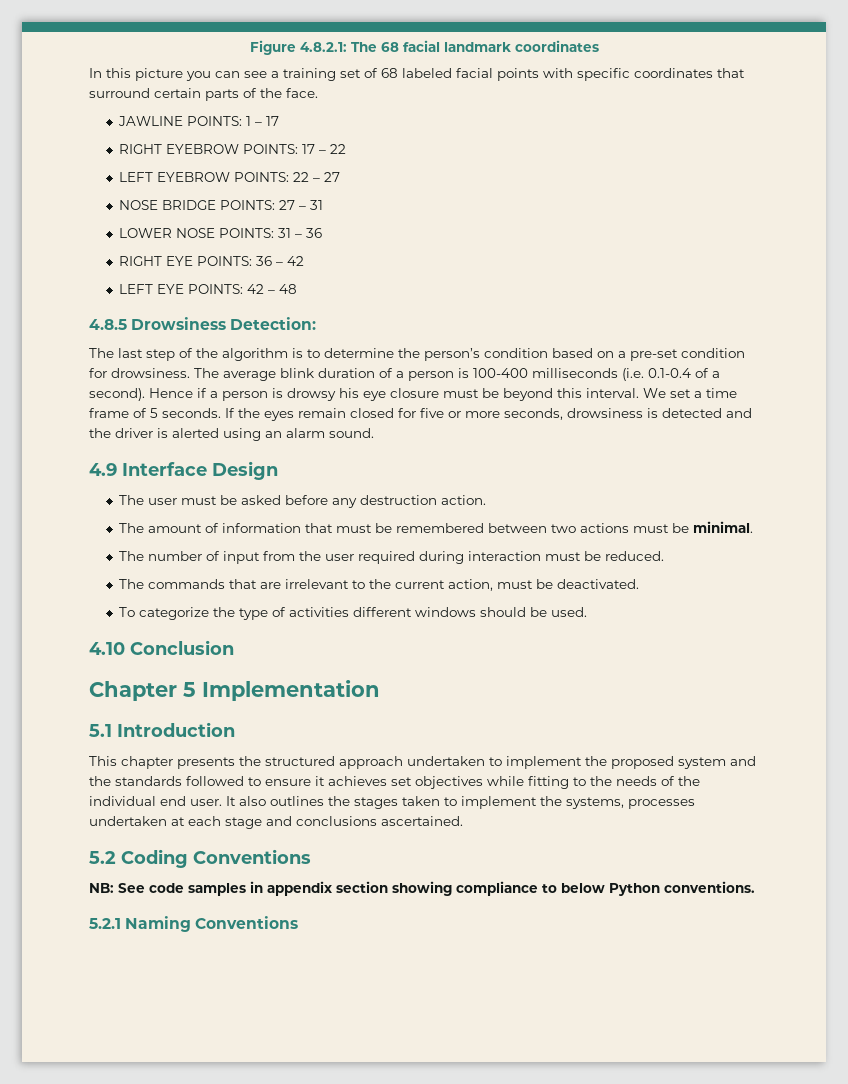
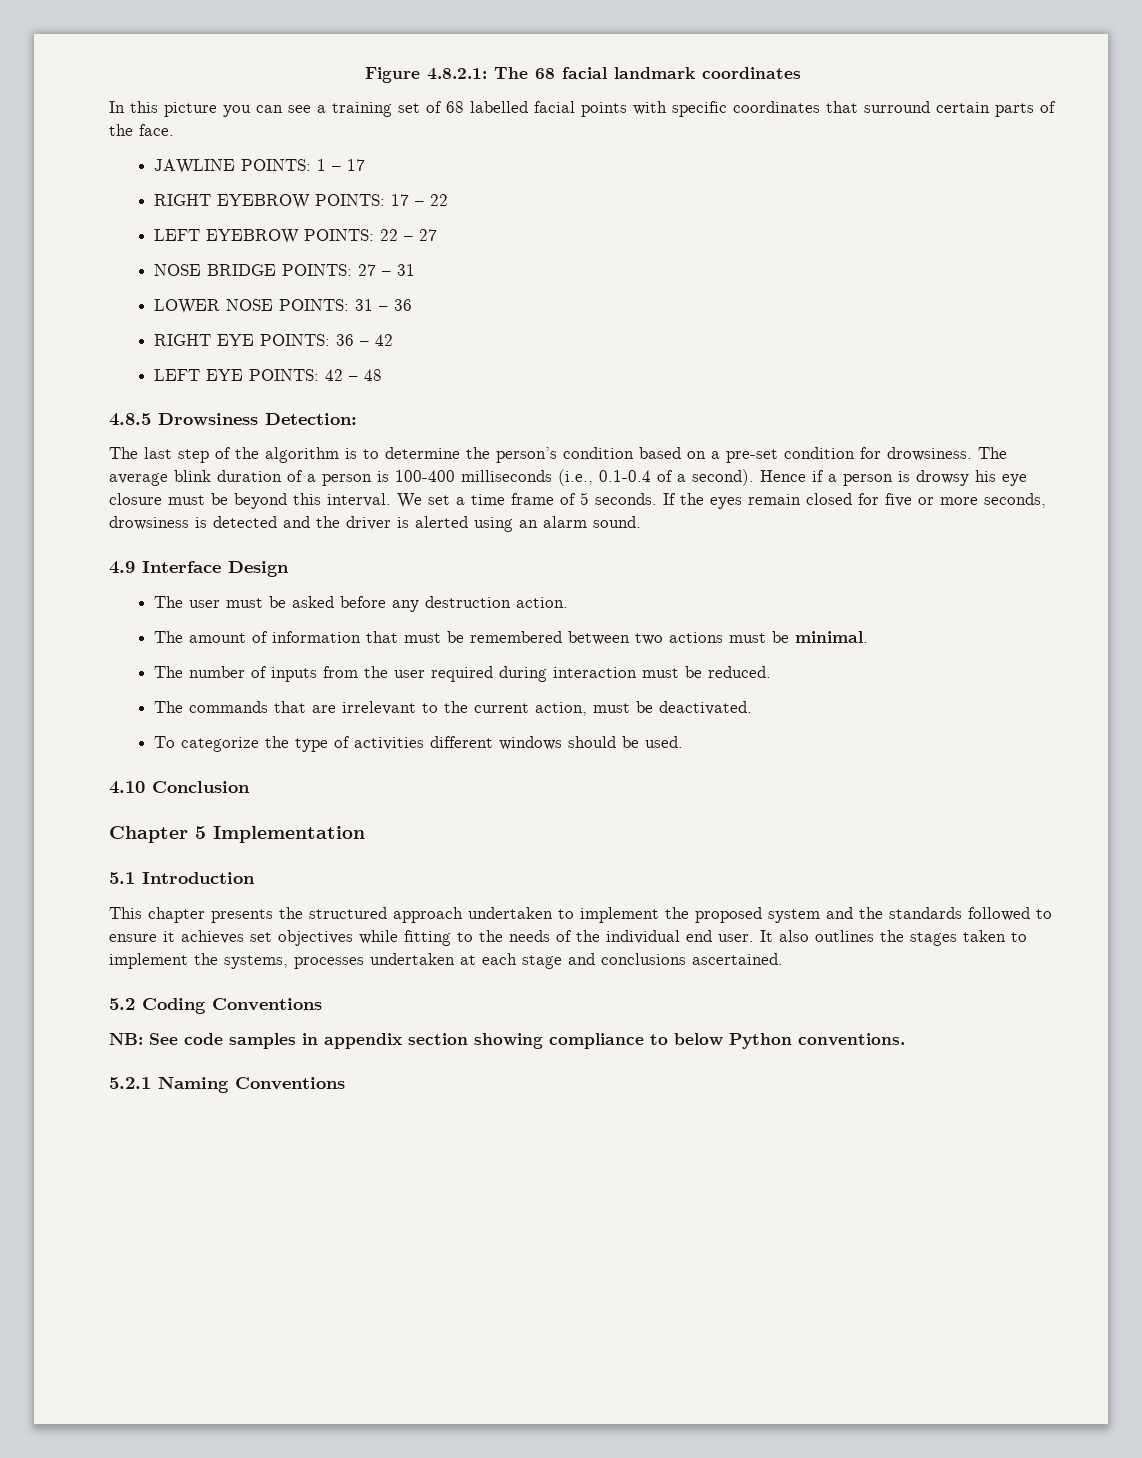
[402,68,452,78] labeled -> [470,101,528,113] labelled
[622,368,644,381] (i.e. -> [558,469,593,486] (i.e.,
[222,551,260,564] input -> [271,667,318,682] inputs

